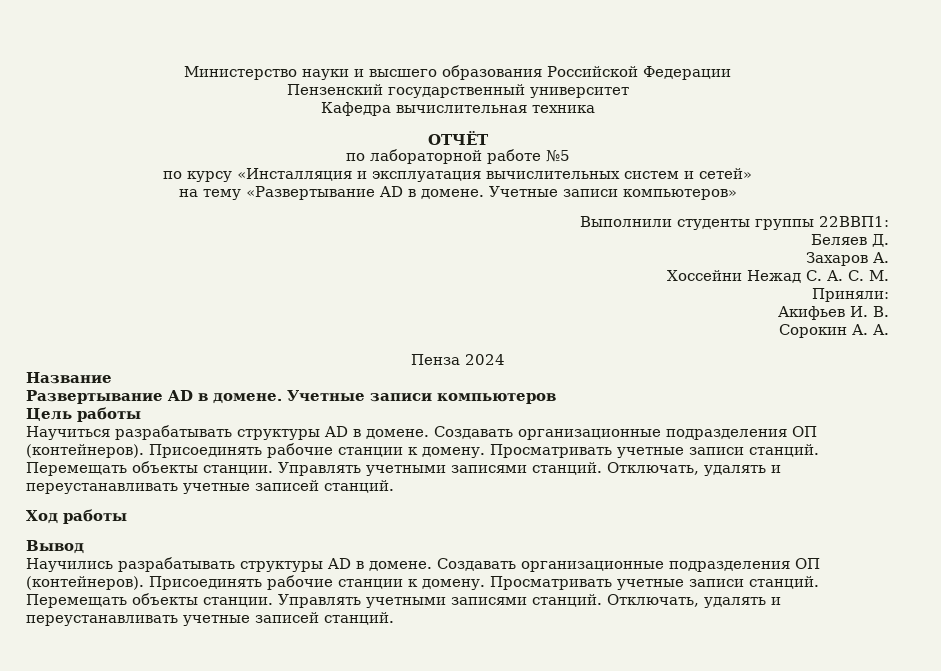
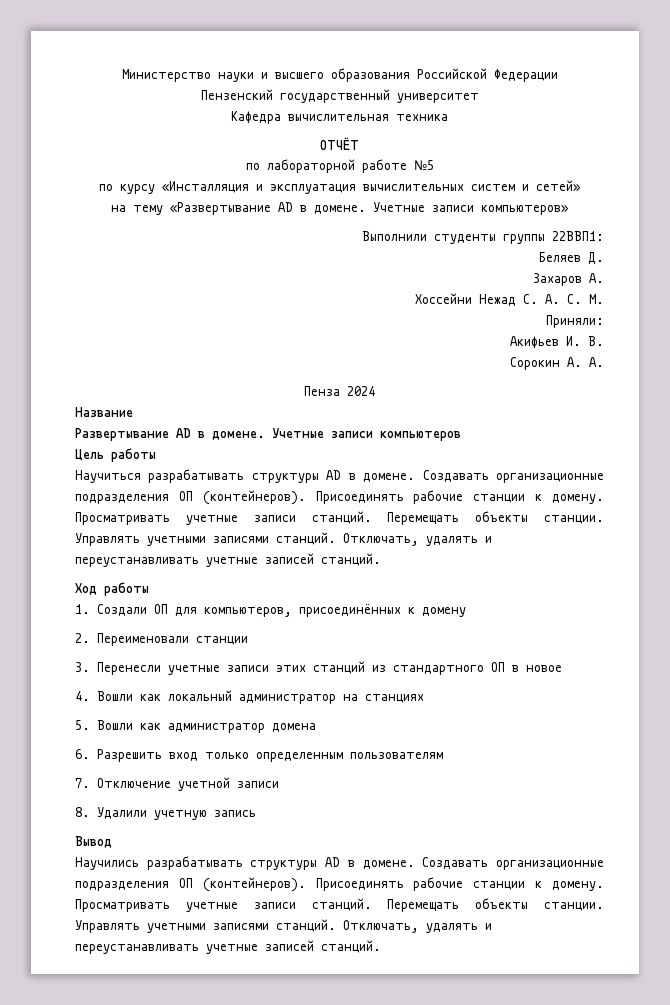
(127, 516) none -> [75,604,467,617] [75,633,249,646] [75,661,563,675] [75,690,425,704] [75,720,317,733] [75,749,444,762] [75,777,280,791] [75,807,257,820] // 1. Создали ОП для компьютеров, присоединённых к домену // 2. Переименовали станции // 3. Перенесли учетные записи этих станций из стандартного ОП в новое // 4. Вошли как локальный администратор на станциях // 5. Вошли как администратор домена // 6. Разрешить вход только определенным пользователям // 7. Отключение учетной записи // 8. Удалили учетную запись

